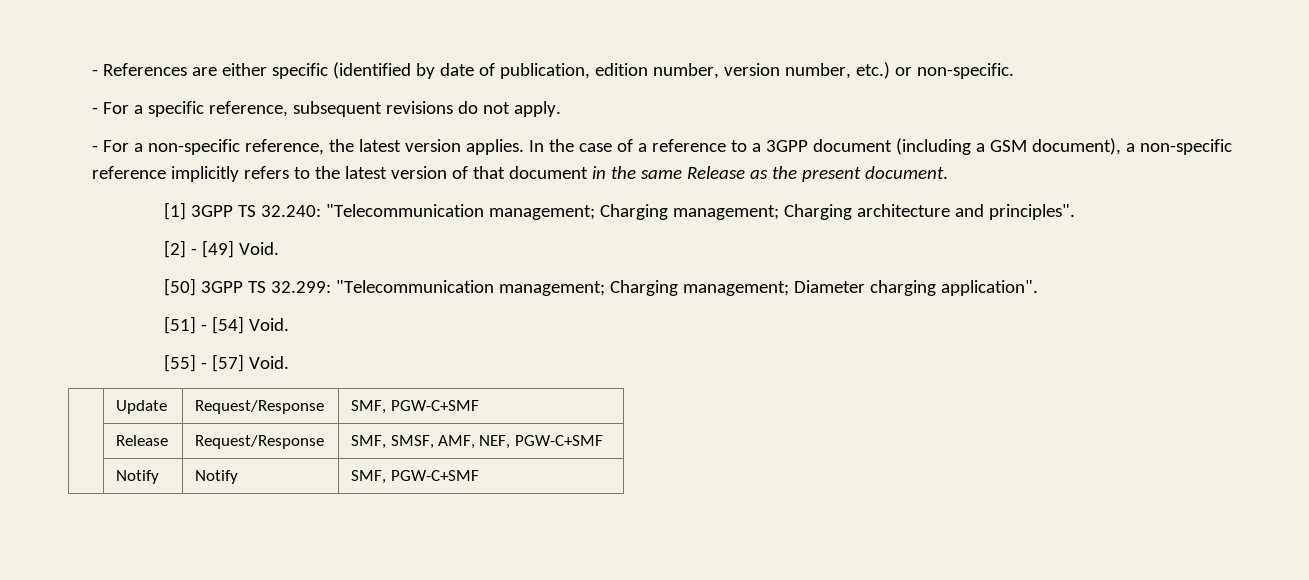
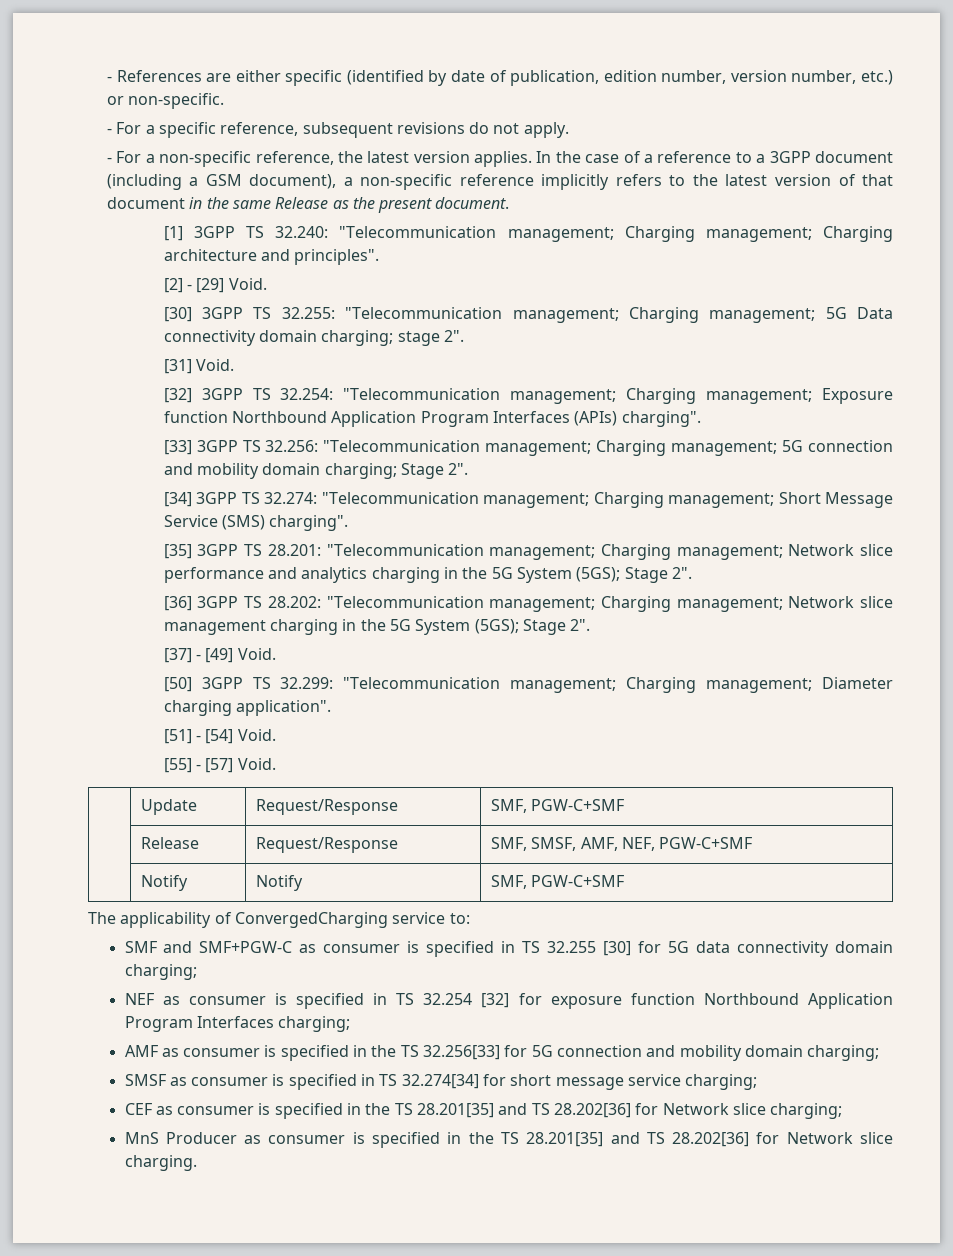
(198, 251) none -> [196,278,267,293] [163,307,893,323] [163,330,464,346] [163,359,235,374] [163,388,894,404] [163,411,701,427] [163,440,893,456] [163,463,469,479] [163,492,893,508] [163,515,349,531] [163,544,893,560] [163,567,692,583] [163,596,893,612] [163,619,591,635] [163,648,202,663] [29] Void. // [30] 3GPP TS 32.255: "Telecommunication management; Charging management; 5G Data connectivity domain charging; stage 2". // [31] Void. // [32] 3GPP TS 32.254: "Telecommunication management; Charging management; Exposure function Northbound Application Program Interfaces (APIs) charging". // [33] 3GPP TS 32.256: "Telecommunication management; Charging management; 5G connection and mobility domain charging; Stage 2". // [34] 3GPP TS 32.274: "Telecommunication management; Charging management; Short Message Service (SMS) charging". // [35] 3GPP TS 28.201: "Telecommunication management; Charging management; Network slice performance and analytics charging in the 5G System (5GS); Stage 2". // [36] 3GPP TS 28.202: "Telecommunication management; Charging management; Network slice management charging in the 5G System (5GS); Stage 2". // [37] -
(479, 475) none -> [88,912,470,928] [124,941,894,957] [124,964,197,980] [124,993,894,1009] [124,1016,351,1032] [124,1045,880,1061] [124,1074,758,1090] [124,1103,843,1119] [124,1132,894,1148] [124,1155,197,1171] // The applicability of ConvergedCharging service to: // SMF and SMF+PGW-C as consumer is specified in TS 32.255 [30] for 5G data connectivity domain charging; // NEF as consumer is specified in TS 32.254 [32] for exposure function Northbound Application Program Interfaces charging; // AMF as consumer is specified in the TS 32.256[33] for 5G connection and mobility domain charging; // SMSF as consumer is specified in TS 32.274[34] for short message service charging; // CEF as consumer is specified in the TS 28.201[35] and TS 28.202[36] for Network slice charging; // MnS Producer as consumer is specified in the TS 28.201[35] and TS 28.202[36] for Network slice charging.

